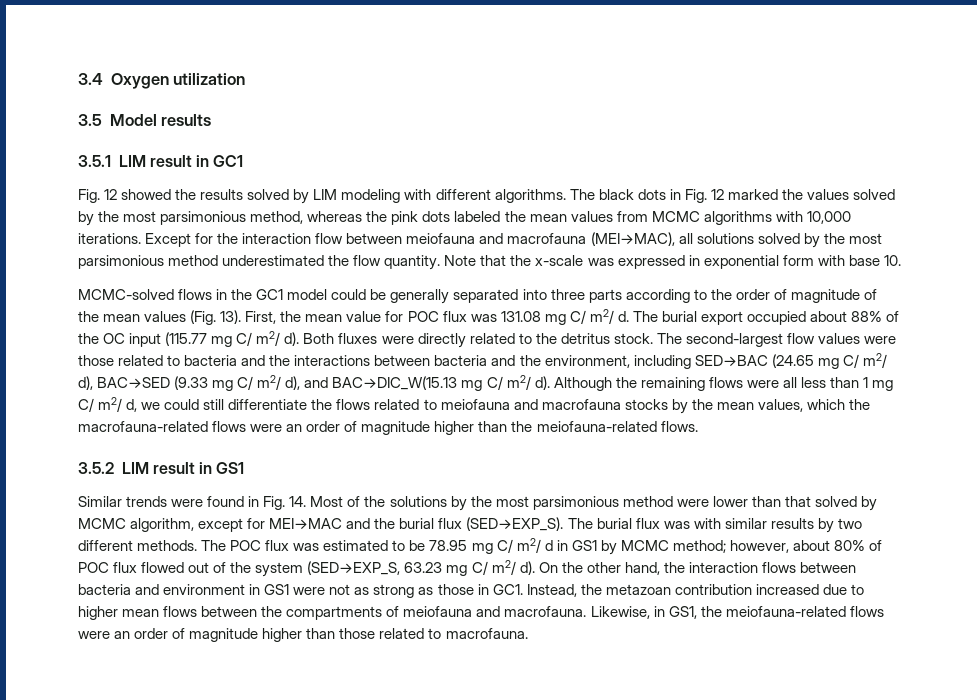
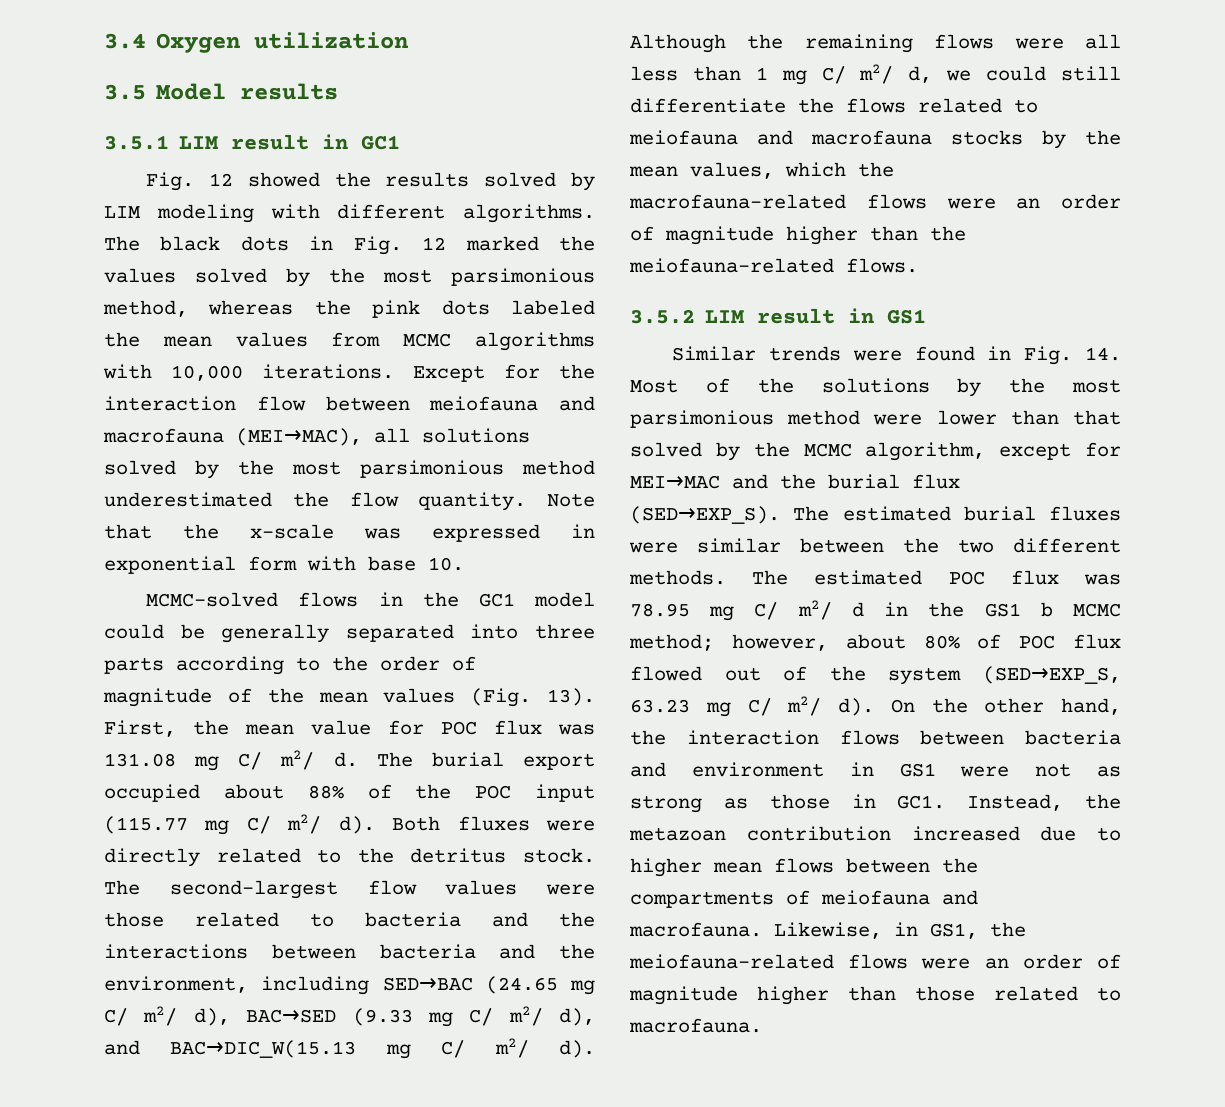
[103,333,126,344] OC -> [475,785,512,799] POC
(878, 503) none -> [753,442,790,457] the
[596,518,834,533] burial flux was with similar results by -> [842,506,1121,521] [629,538,939,553] estimated burial fluxes were similar between the
[230,540,426,551] POC flux was estimated to be -> [814,570,1121,585] estimated POC flux was
[571,540,617,555] GS1 by -> [928,602,1053,617] the GS1 b

